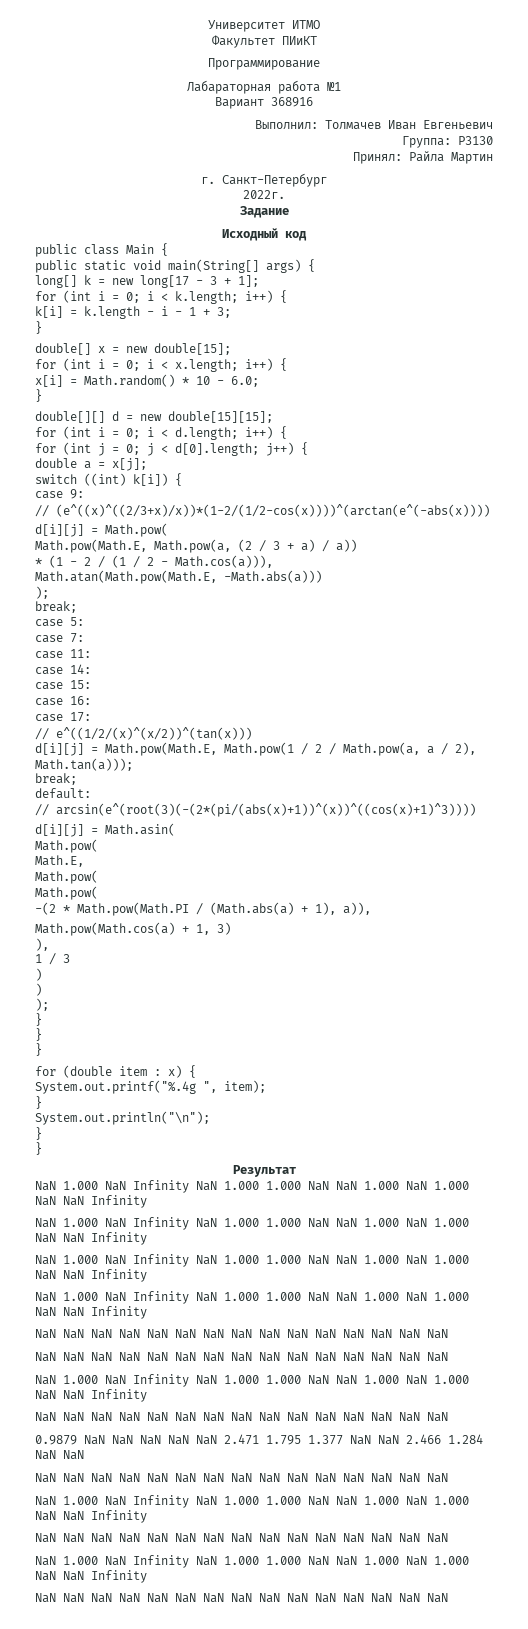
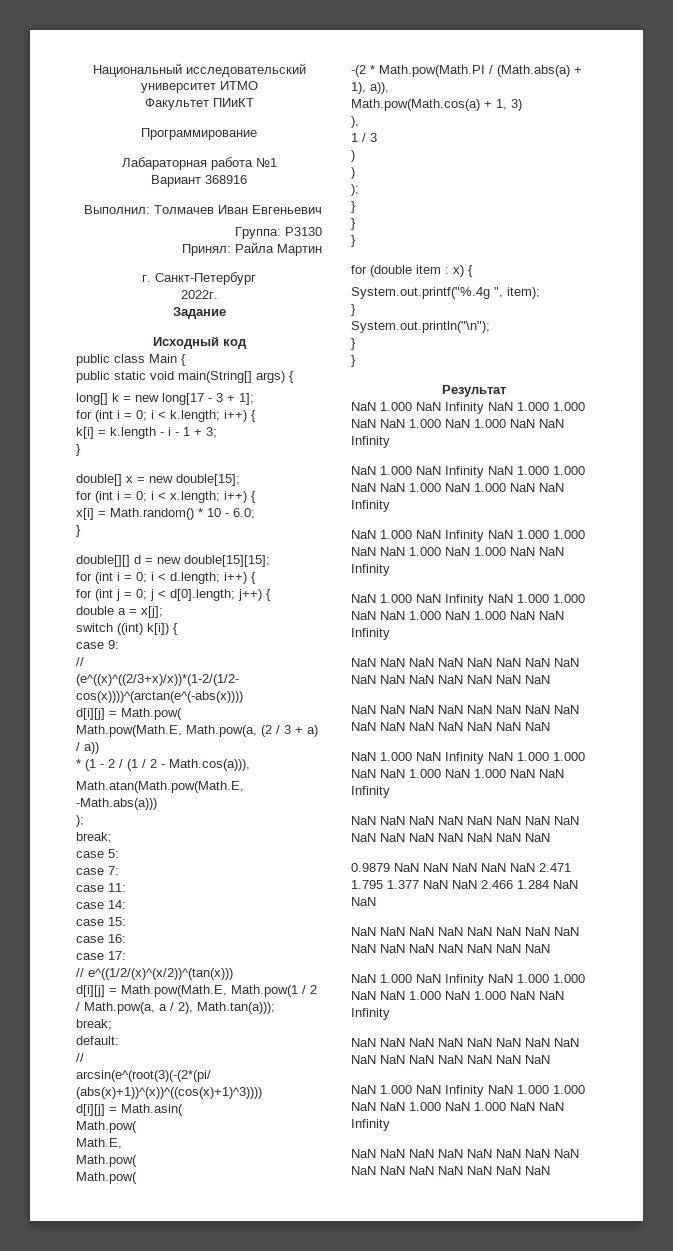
[208,20,285,32] Университет -> [92,63,306,77] [140,83,216,93] Национальный исследовательский университет

